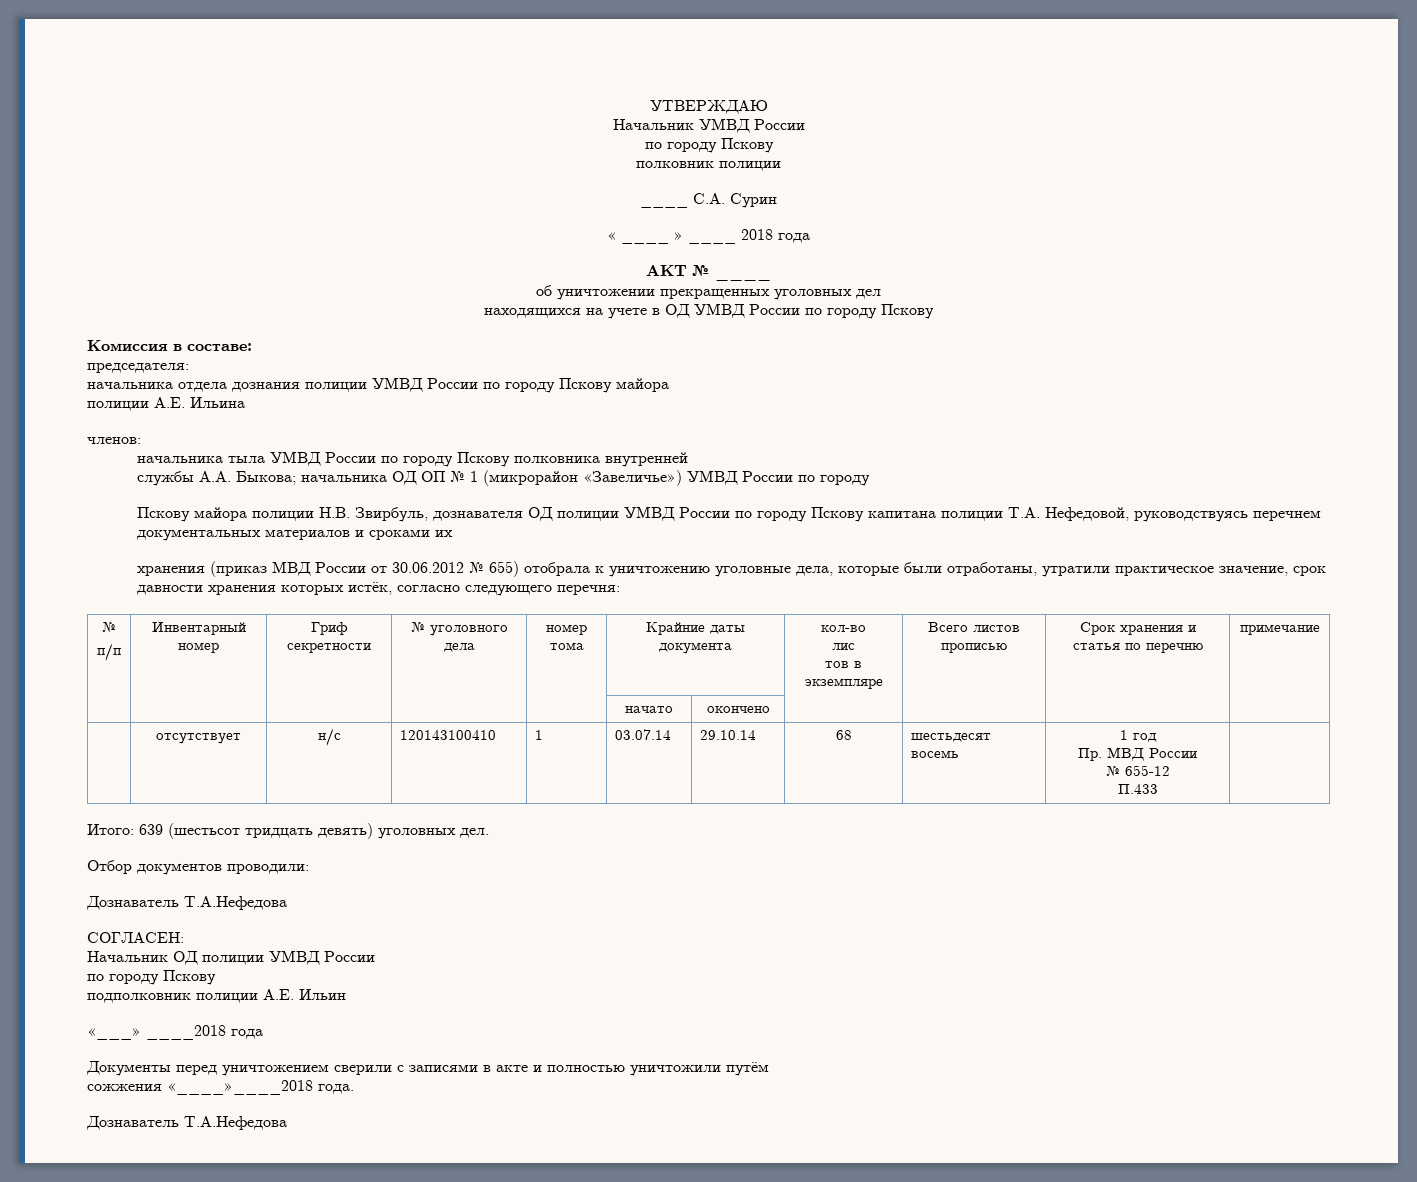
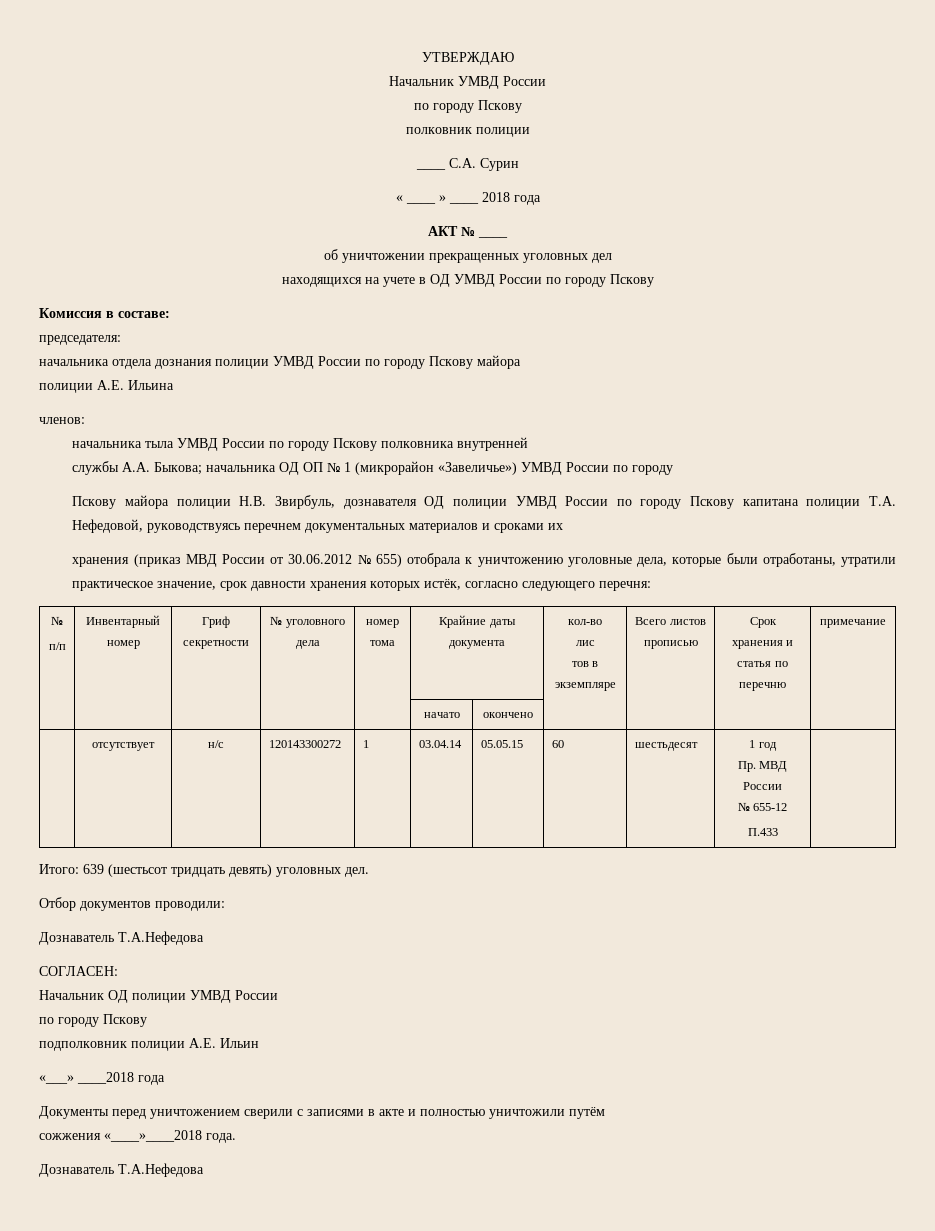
[400,730,497,740] [535,730,544,740] [615,729,672,740] [700,730,757,740] [835,730,852,740] 120143100410 | 1 | 03.07.14 | 29.10.14 | 68 -> [268,740,341,748] [362,740,369,748] [418,740,462,748] [480,740,523,748] [551,740,564,748] 120143300272 | 1 | 03.04.14 | 05.05.15 | 60
[911,750,960,758] восемь -> (698, 746) none

